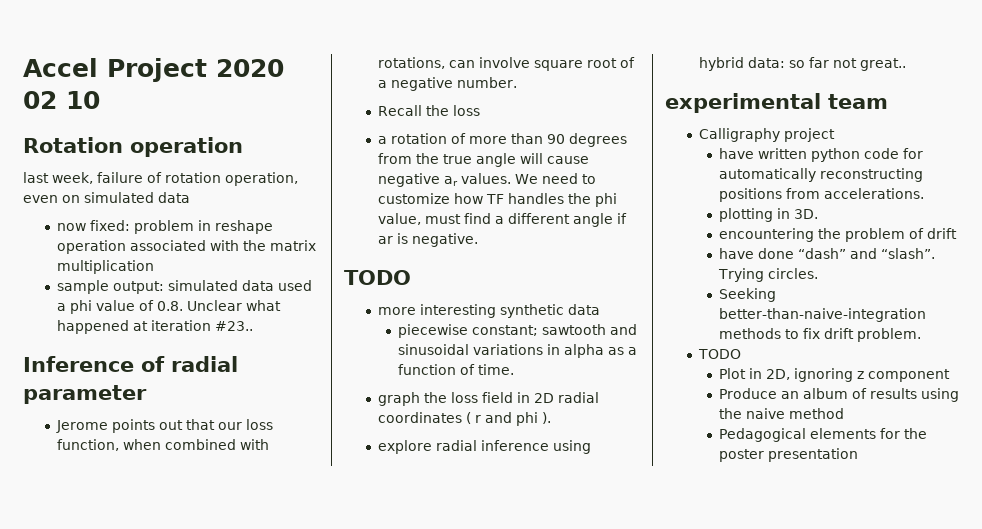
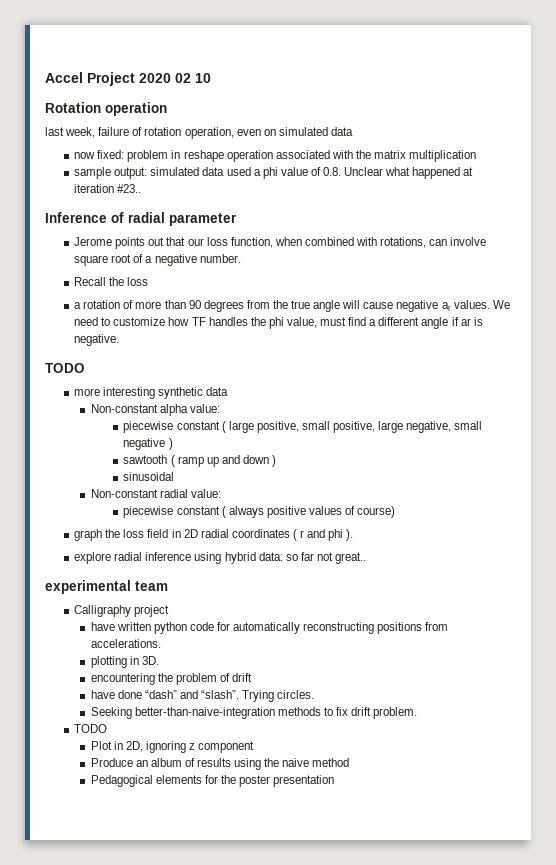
[397,324,637,338] [397,344,637,358] [397,364,514,375] piecewise constant; sawtooth and sinusoidal variations in alpha as a function of time. -> [90,404,220,416] [123,421,483,433] [123,438,173,450] [123,455,277,467] [123,472,175,481] [90,489,221,498] [123,506,396,518] Non-constant alpha value: // piecewise constant ( large positive, small positive, large negative, small negative ) // sawtooth ( ramp up and down ) // sinusoidal // Non-constant radial value: // piecewise constant ( always positive values of course)

